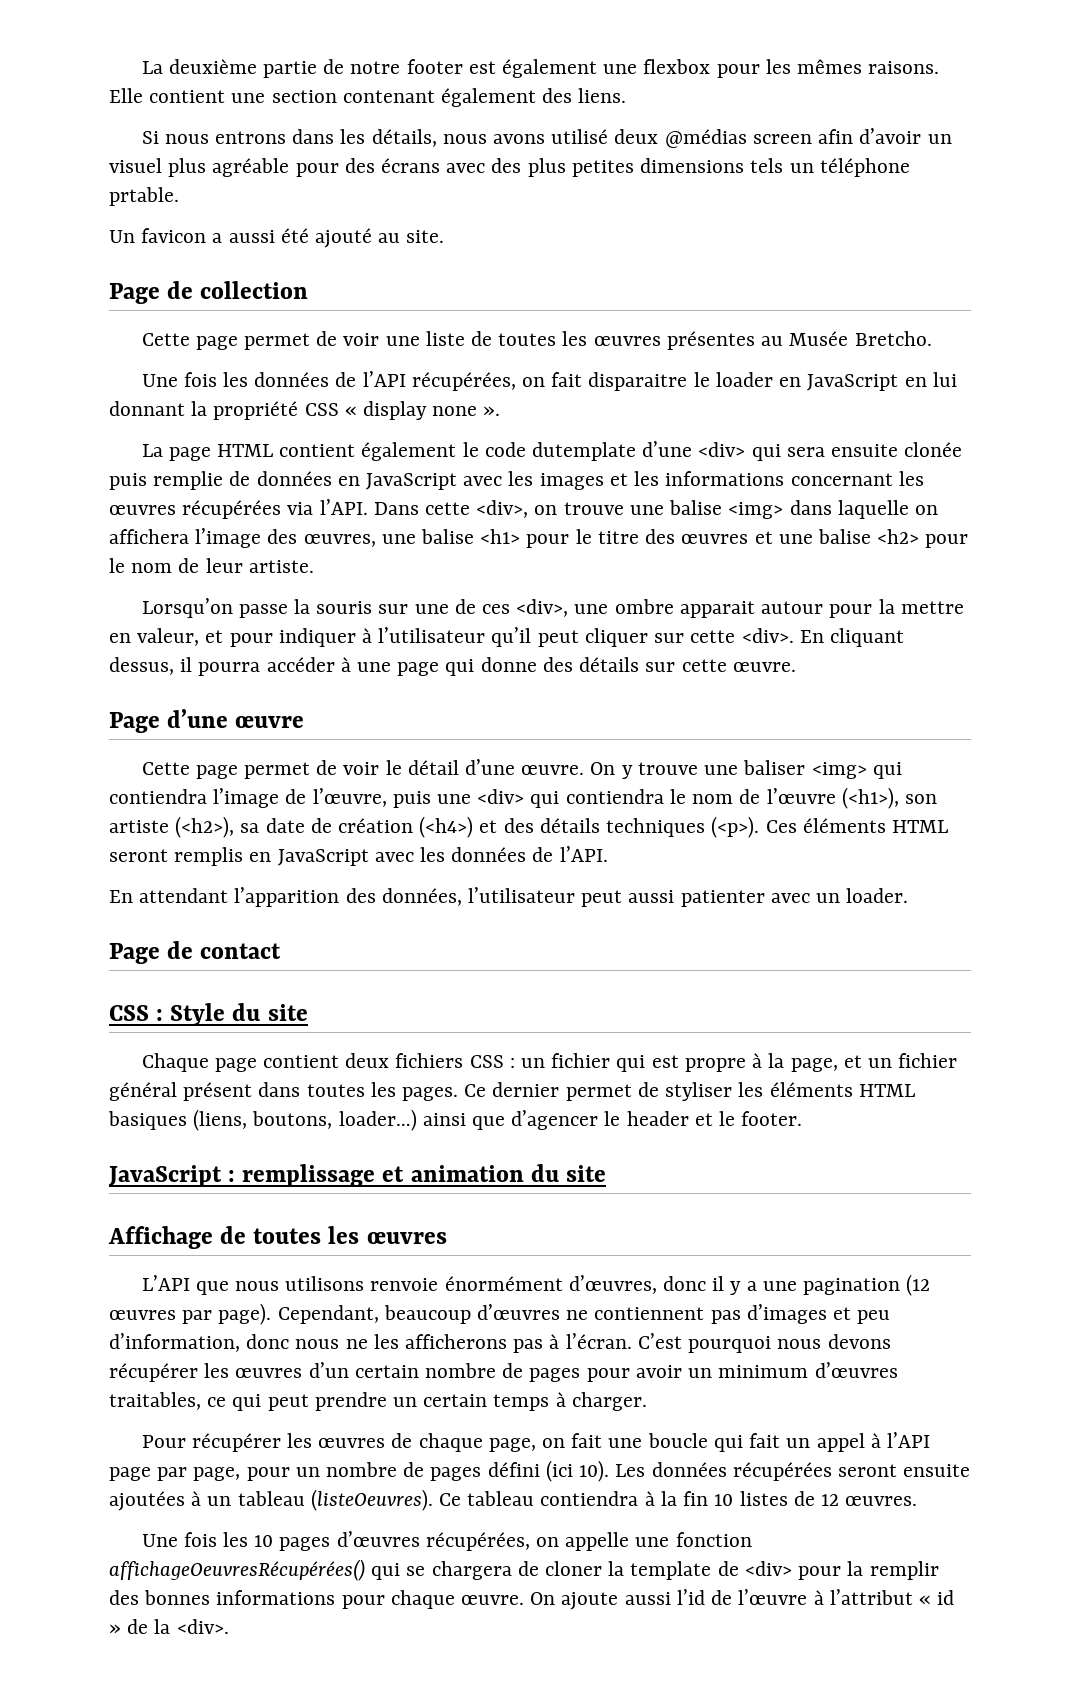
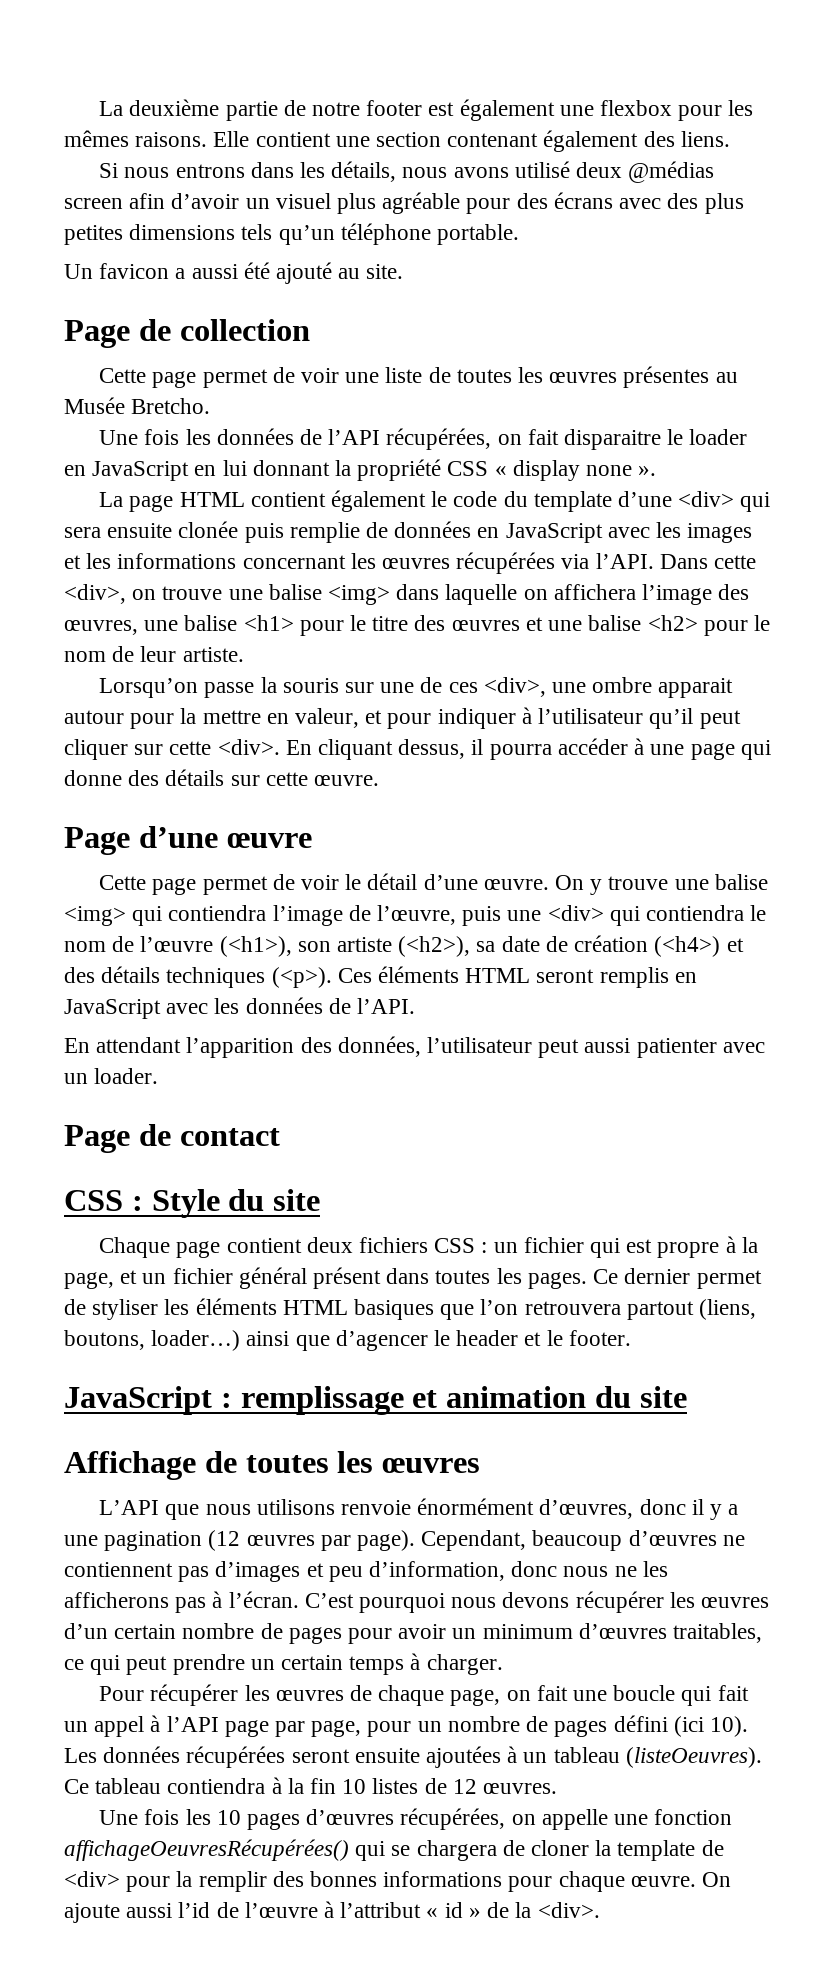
[789,158,910,177] [109,187,179,206] un téléphone prtable. -> [278,223,520,245] qu’un téléphone portable.
[532,442,637,461] dutemplate -> [503,491,612,512] du template
[743,760,806,775] baliser -> [714,874,768,890] balise
(187, 1120) none -> [440,1299,694,1320] que l’on retrouvera partout

